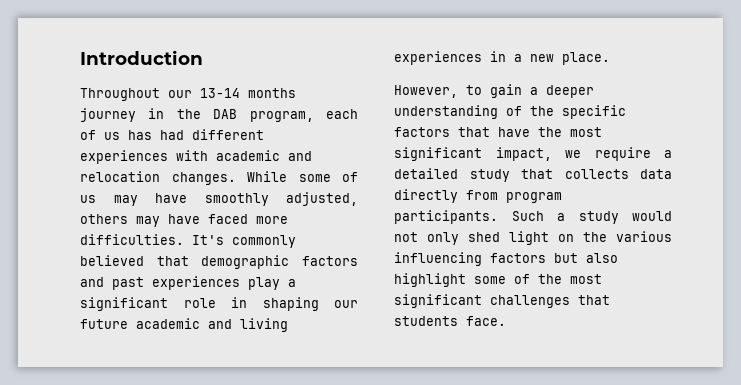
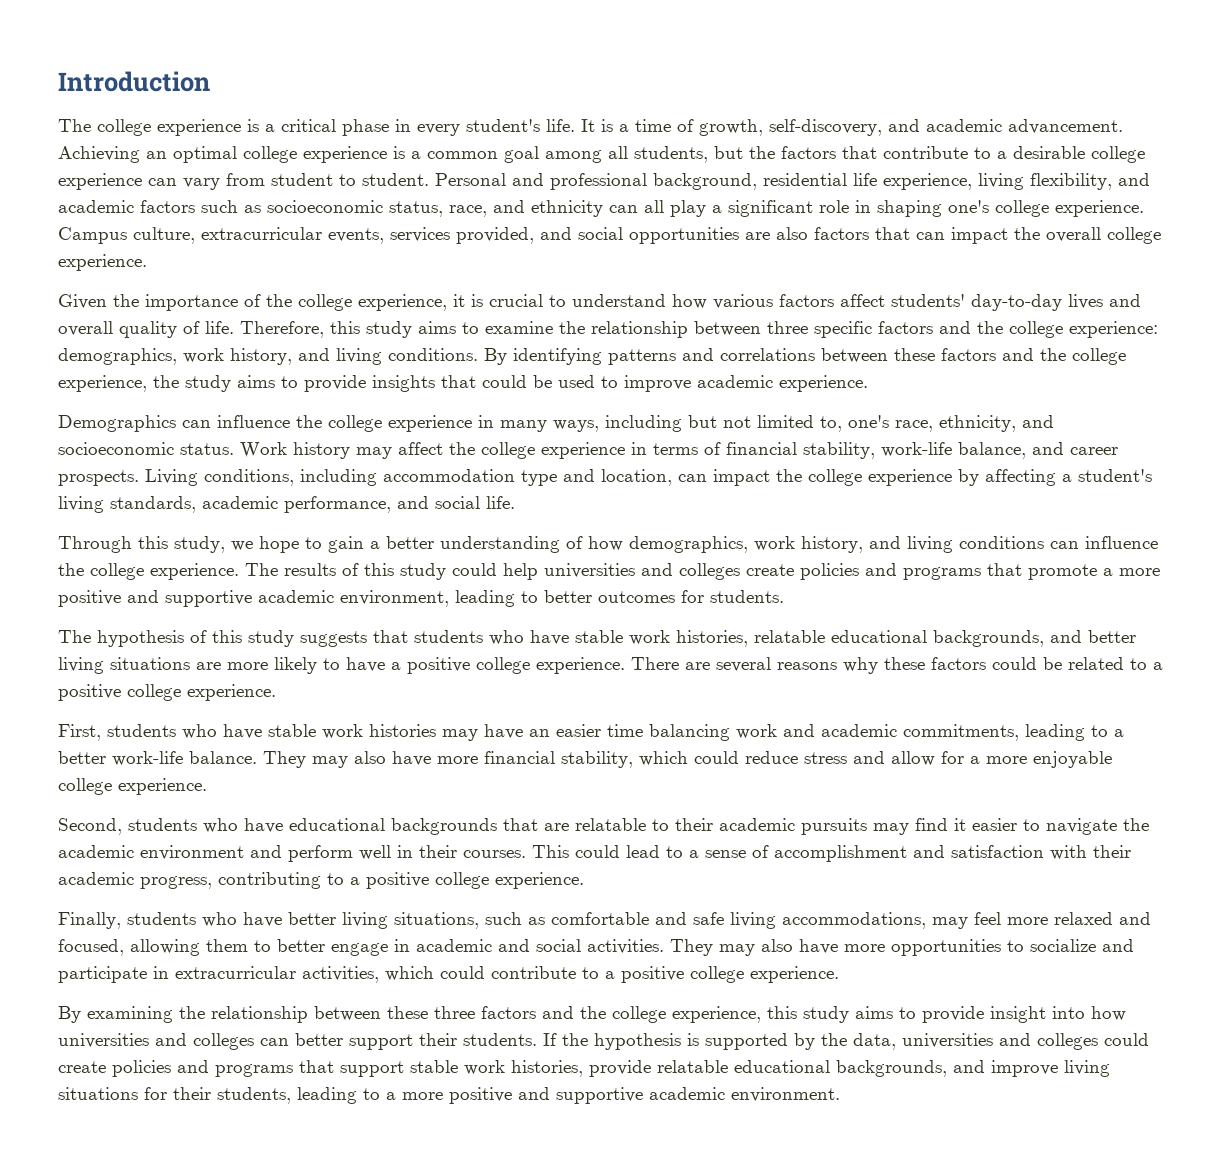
[80,88,296,101] [80,108,358,122] [80,129,264,140] [80,150,312,164] [80,171,358,185] [80,192,358,206] [80,214,288,227] [80,234,296,248] [80,255,358,269] [80,276,240,290] Throughout our 13-14 months journey in the DAB program, each of us has had different experiences with academic and relocation changes. While some of us may have smoothly adjusted, others may have faced more difficulties. It's commonly believed that demographic factors and past experiences -> [58,119,1123,136] [58,146,1145,163] [58,173,1150,190] [58,200,664,217] The college experience is a critical phase in every student's life. It is a time of growth, self-discovery, and academic advancement. Achieving an optimal college experience is a common goal among all students, but the factors that contribute to a desirable college experience can vary from student to student. Personal and professional background, residential life experience, living flexibility, and academic factors such as socioeconomic status, race, and ethnicity can all
[334,300,358,308] [80,318,288,332] [394,51,610,65] [394,85,458,98] our future academic and living experiences in a new place. // However, -> [948,200,1144,217] [58,227,1161,244] [58,254,147,271] [58,294,1141,311] [58,321,1158,338] [58,348,1126,365] [58,375,868,392] [58,415,1054,432] [58,442,1118,459] [58,469,1152,486] [58,496,515,513] [58,536,299,553] one's college experience. Campus culture, extracurricular events, services provided, and social opportunities are also factors that can impact the overall college experience. // Given the importance of the college experience, it is crucial to understand how various factors affect students' day-to-day lives and overall quality of life. Therefore, this study aims to examine the relationship between three specific factors and the college experience: demographics, work history, and living conditions. By identifying patterns and correlations between these factors and the college experience, the study aims to provide insights that could be used to improve academic experience. // Demographics can influence the college experience in many ways, including but not limited to, one's race, ethnicity, and socioeconomic status. Work history may affect the college experience in terms of financial stability, work-life balance, and career prospects. Living conditions, including accommodation type and location, can impact the college experience by affecting a student's living standards, academic performance, and social life. // Through this study, we hope
[546,85,594,98] deeper -> [386,536,434,549] better
[530,105,626,119] [394,127,602,137] [394,147,672,161] [394,168,672,182] [394,189,562,203] [394,210,672,224] [394,231,672,245] [394,252,618,266] [394,273,602,287] [394,294,610,308] [394,316,506,326] the specific factors that have the most significant impact, we require a detailed study that collects data directly from program participants. Such a study would not only shed light on the various influencing factors but also highlight some of the most significant challenges that students face. -> [588,536,1158,553] [58,563,1160,580] [58,590,784,607] [58,630,1136,647] [58,657,1163,674] [58,684,276,701] [58,724,1124,741] [58,751,1112,768] [58,778,207,795] [58,818,1149,835] [58,845,1131,862] [58,872,584,889] [58,912,1151,929] [58,939,1134,956] [58,966,839,983] [58,1006,1126,1023] [58,1033,1149,1050] [58,1060,1110,1077] [58,1087,840,1104] how demographics, work history, and living conditions can influence the college experience. The results of this study could help universities and colleges create policies and programs that promote a more positive and supportive academic environment, leading to better outcomes for students. // The hypothesis of this study suggests that students who have stable work histories, relatable educational backgrounds, and better living situations are more likely to have a positive college experience. There are several reasons why these factors could be related to a positive college experience. // First, students who have stable work histories may have an easier time balancing work and academic commitments, leading to a better work-life balance. They may also have more financial stability, which could reduce stress and allow for a more enjoyable college experience. // Second, students who have educational backgrounds that are relatable to their academic pursuits may find it easier to navigate the academic environment and perform well in their courses. This could lead to a sense of accomplishment and satisfaction with their academic progress, contributing to a positive college experience. // Finally, students who have better living situations, such as comfortable and safe living accommodations, may feel more relaxed and focused, allowing them to better engage in academic and social activities. They may also have more opportunities to socialize and participate in extracurricular activities, which could contribute to a positive college experience. // By examining the relationship between these three factors and the college experience, this study aims to provide insight into how universities and colleges can better support their students. If the hypothesis is supported by the data, universities and colleges could create policies and programs that support stable work histories, provide relatable educational backgrounds, and improve living situations for their students, leading to a more positive and supportive academic environment.

